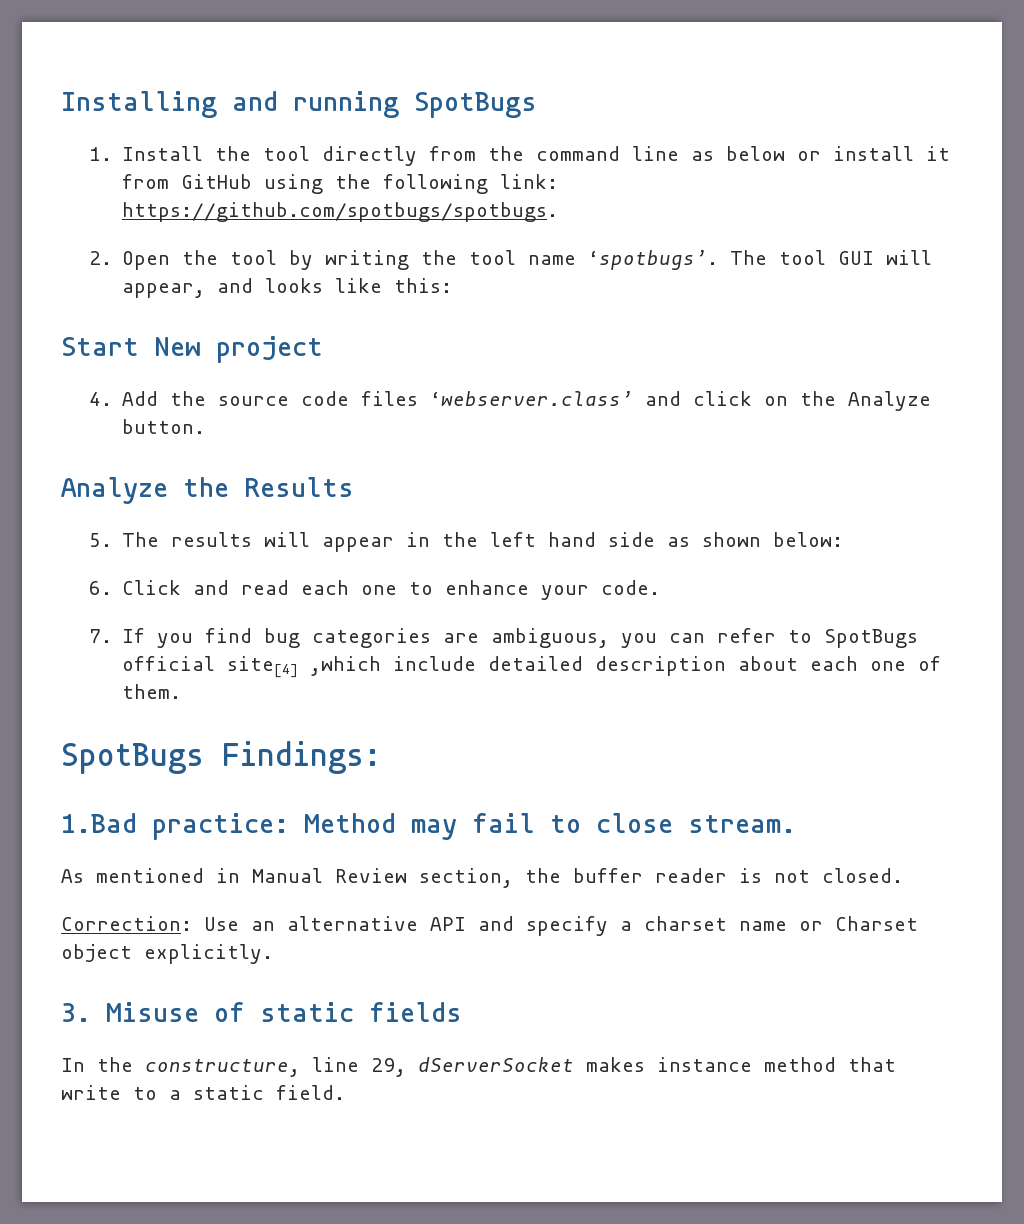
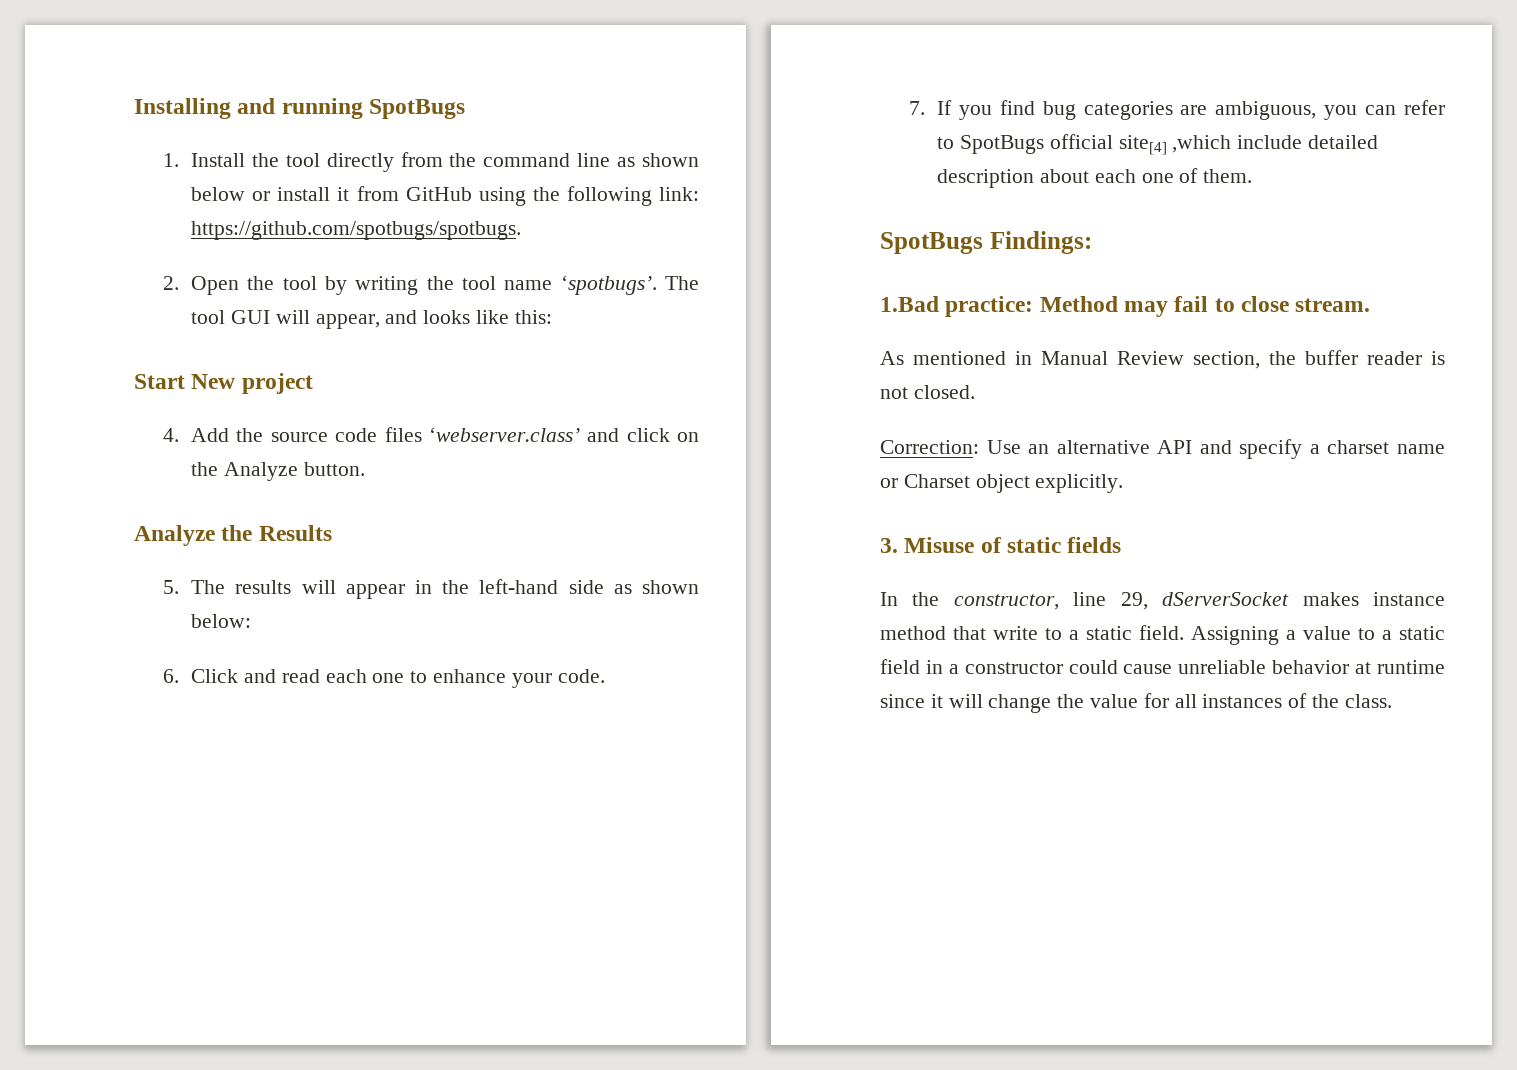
(714, 156) none -> [642,153,699,167] shown
[489,532,596,547] left hand -> [479,579,559,594] left-hand
[145,1059,300,1077] constructure, -> [953,594,1059,610] constructor,
(345, 1092) none -> [1191,626,1445,645] [880,659,1445,674] [880,693,1392,713] Assigning a value to a static field in a constructor could cause unreliable behavior at runtime since it will change the value for all instances of the class.

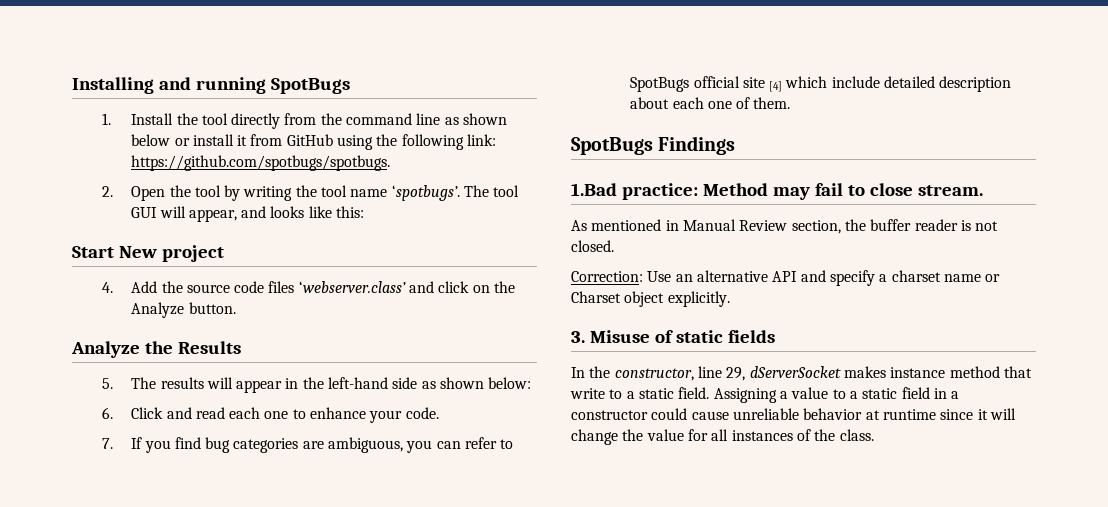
[1118,135,1232,155] site[4] ,which -> [742,76,828,92] site [4] which
[989,231,1092,254] Findings: -> [658,136,736,155] Findings

